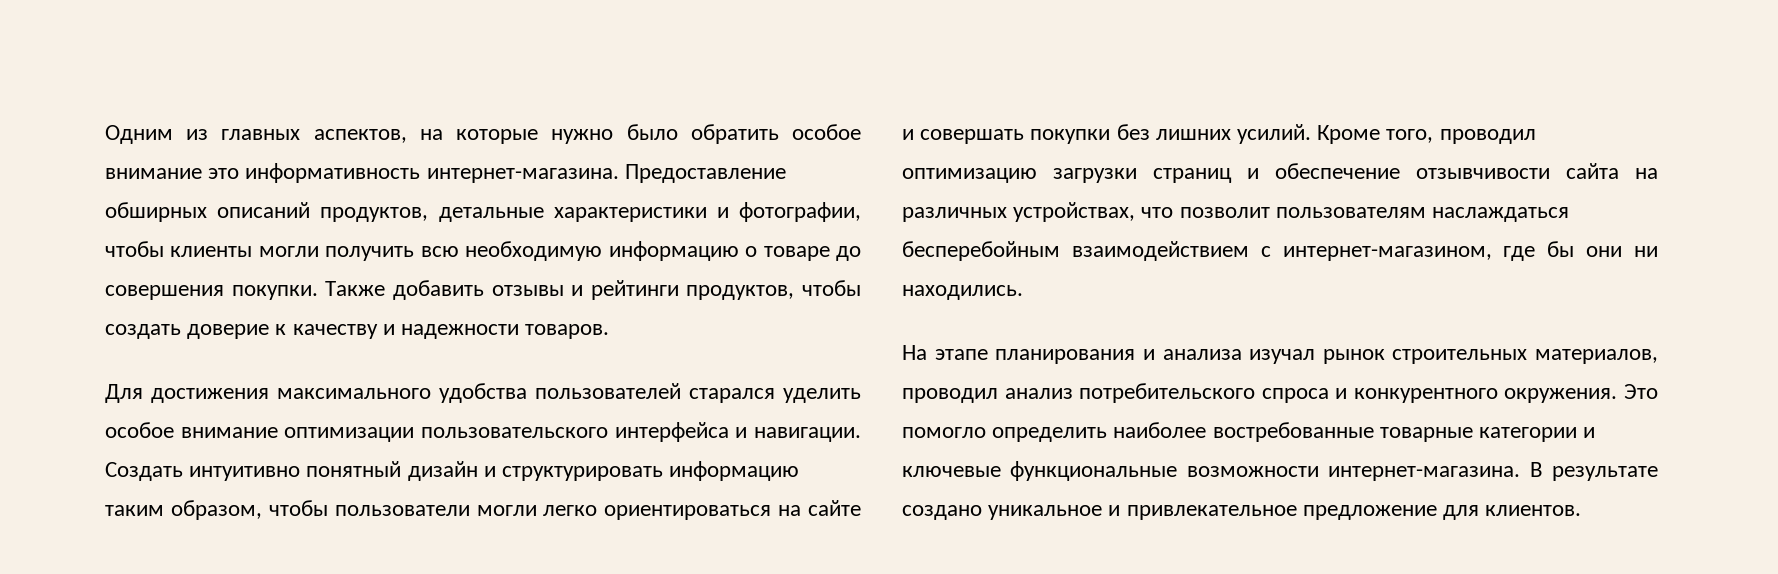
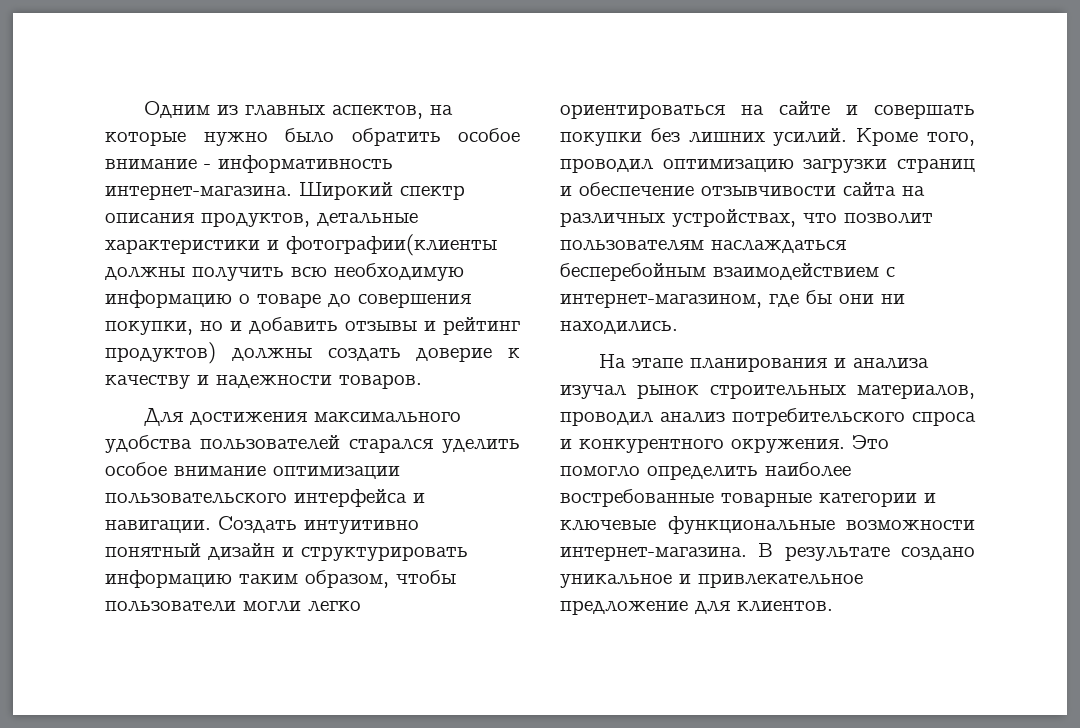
[208,168,240,179] это -> [204,164,211,169] -
[624,164,786,183] [105,202,311,222] Предоставление обширных описаний -> [299,182,465,200] [105,213,194,223] Широкий спектр описания
[739,202,861,222] [105,241,319,257] фотографии, чтобы клиенты могли -> [286,234,497,256] [105,267,185,280] фотографии(клиенты должны
[231,280,861,300] покупки. Также добавить отзывы и рейтинги продуктов, чтобы -> [105,317,520,335] [105,342,312,364] покупки, но и добавить отзывы и рейтинг продуктов) должны

